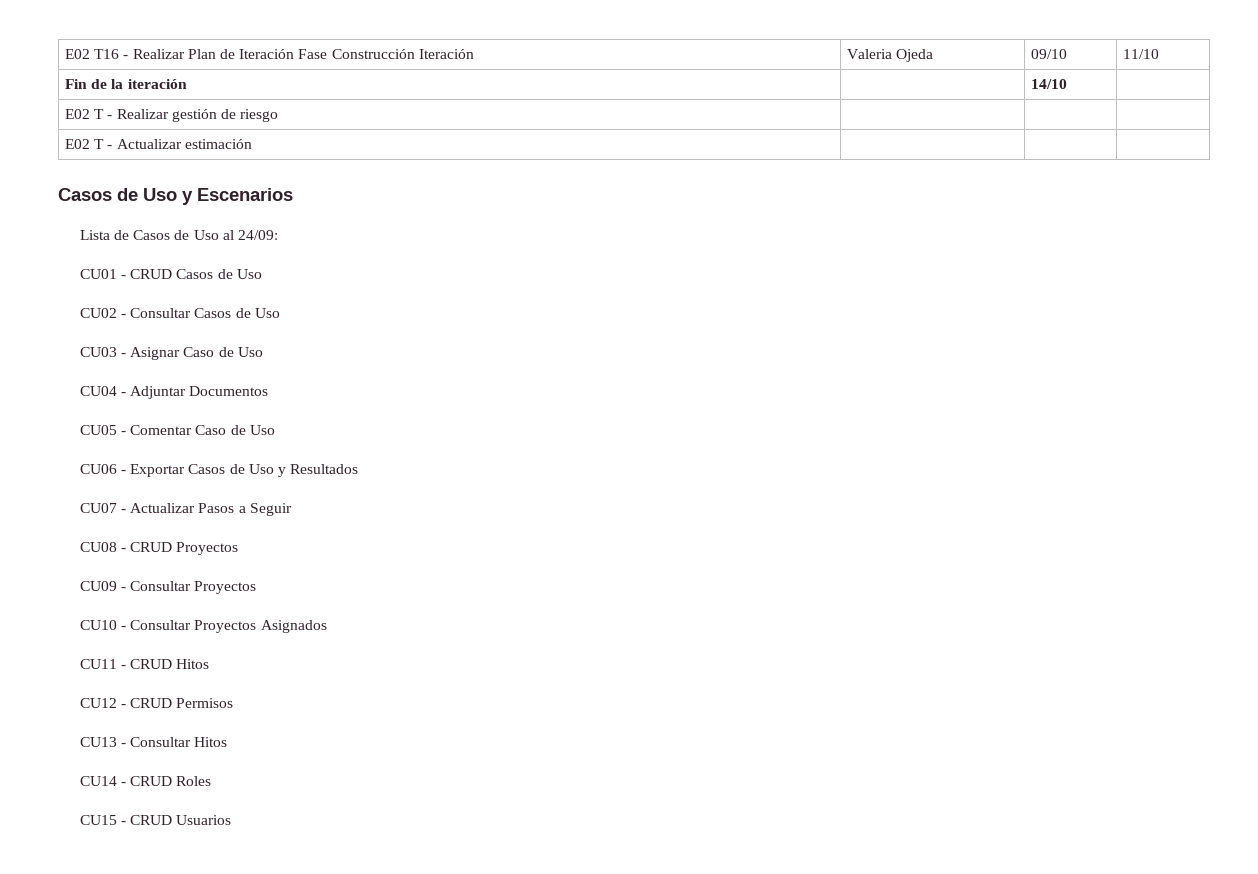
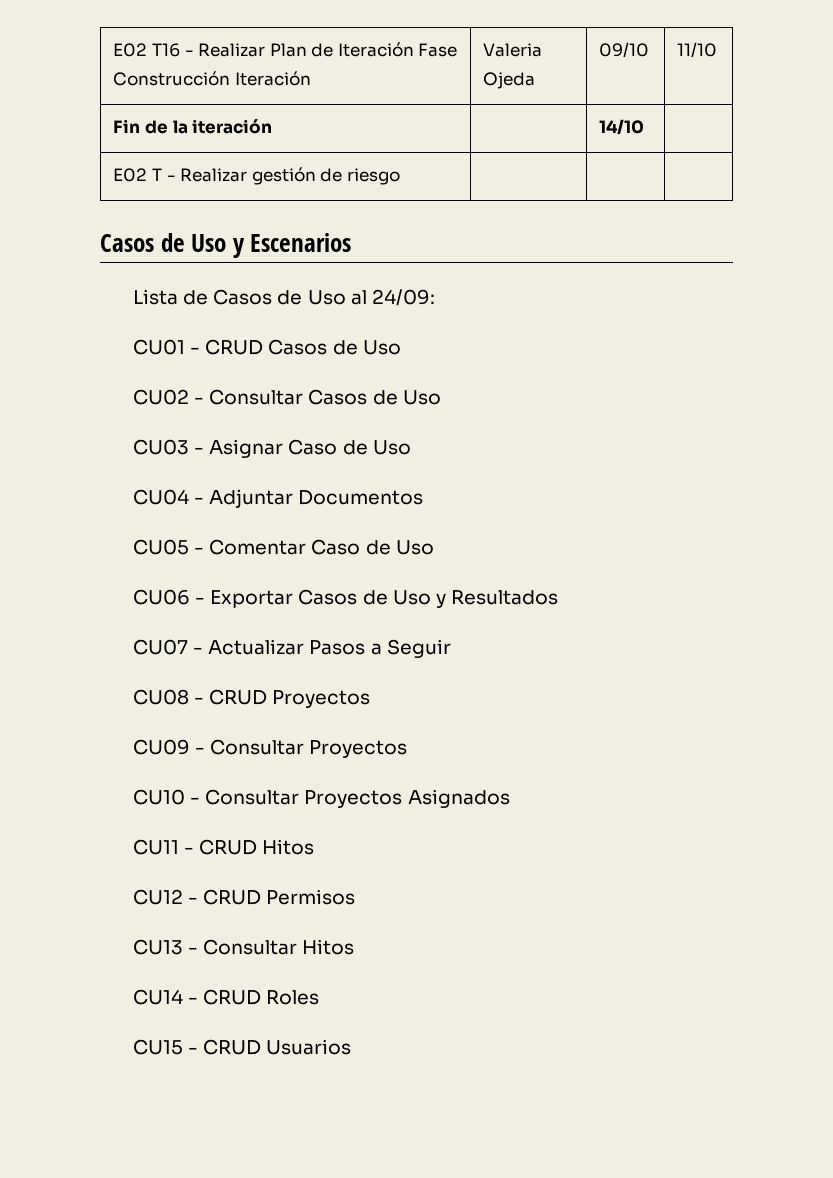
[65,139,252,149] // E02 T - Actualizar estimación | | | -> (400, 176) none

